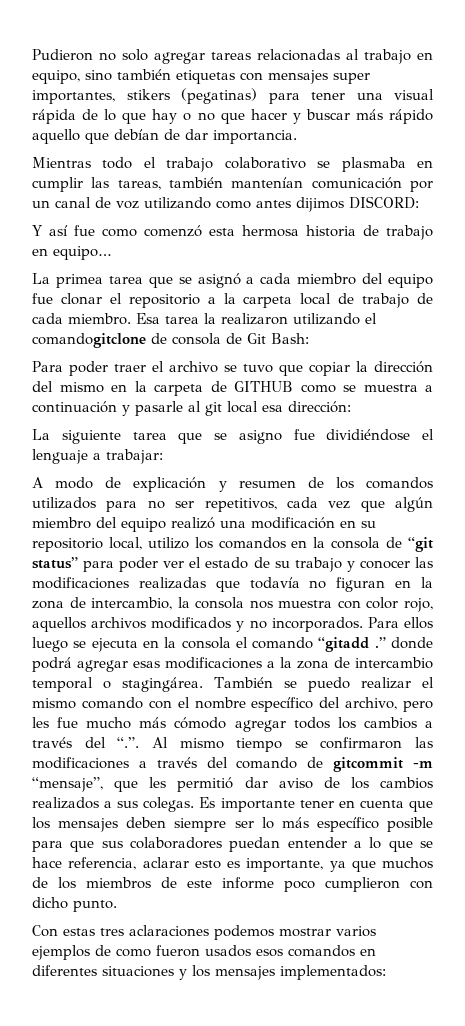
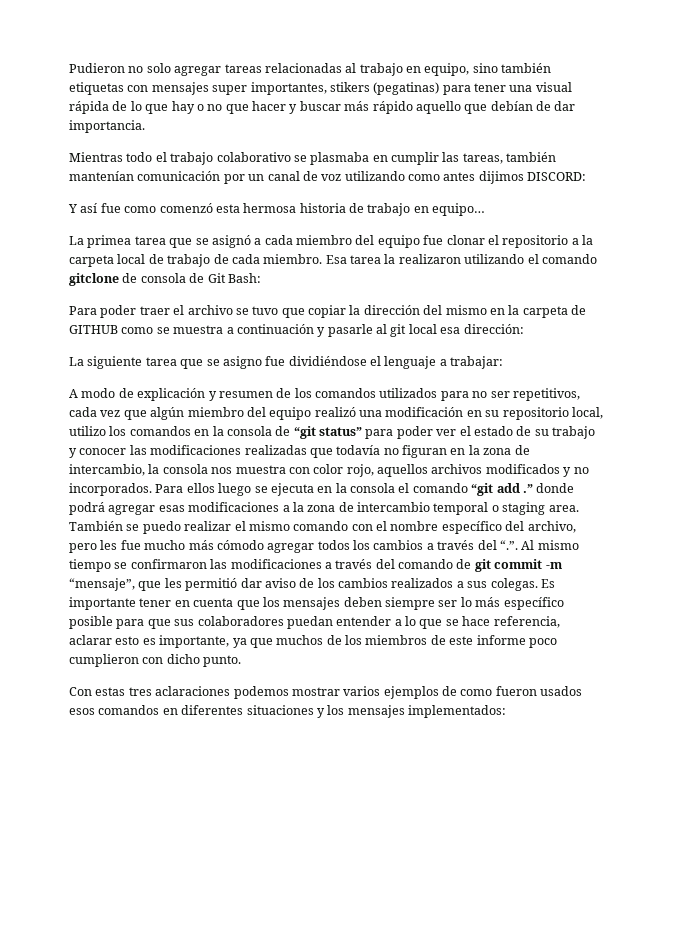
[32,333,146,348] comandogitclone -> [541,254,597,264] [69,273,119,286] comando gitclone
[318,637,370,652] “gitadd -> [471,483,520,496] “git add
[122,677,204,692] stagingárea. -> [502,502,579,515] staging area.
[333,757,404,772] gitcommit -> [474,559,543,572] git commit

